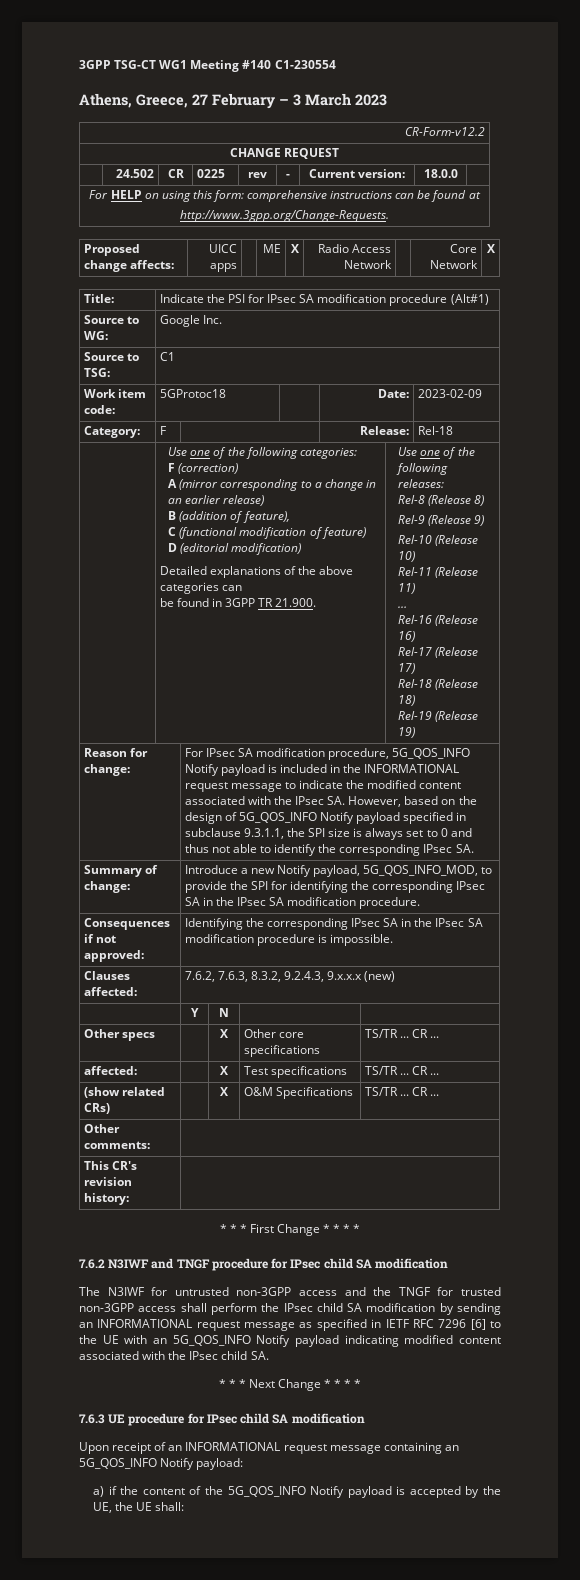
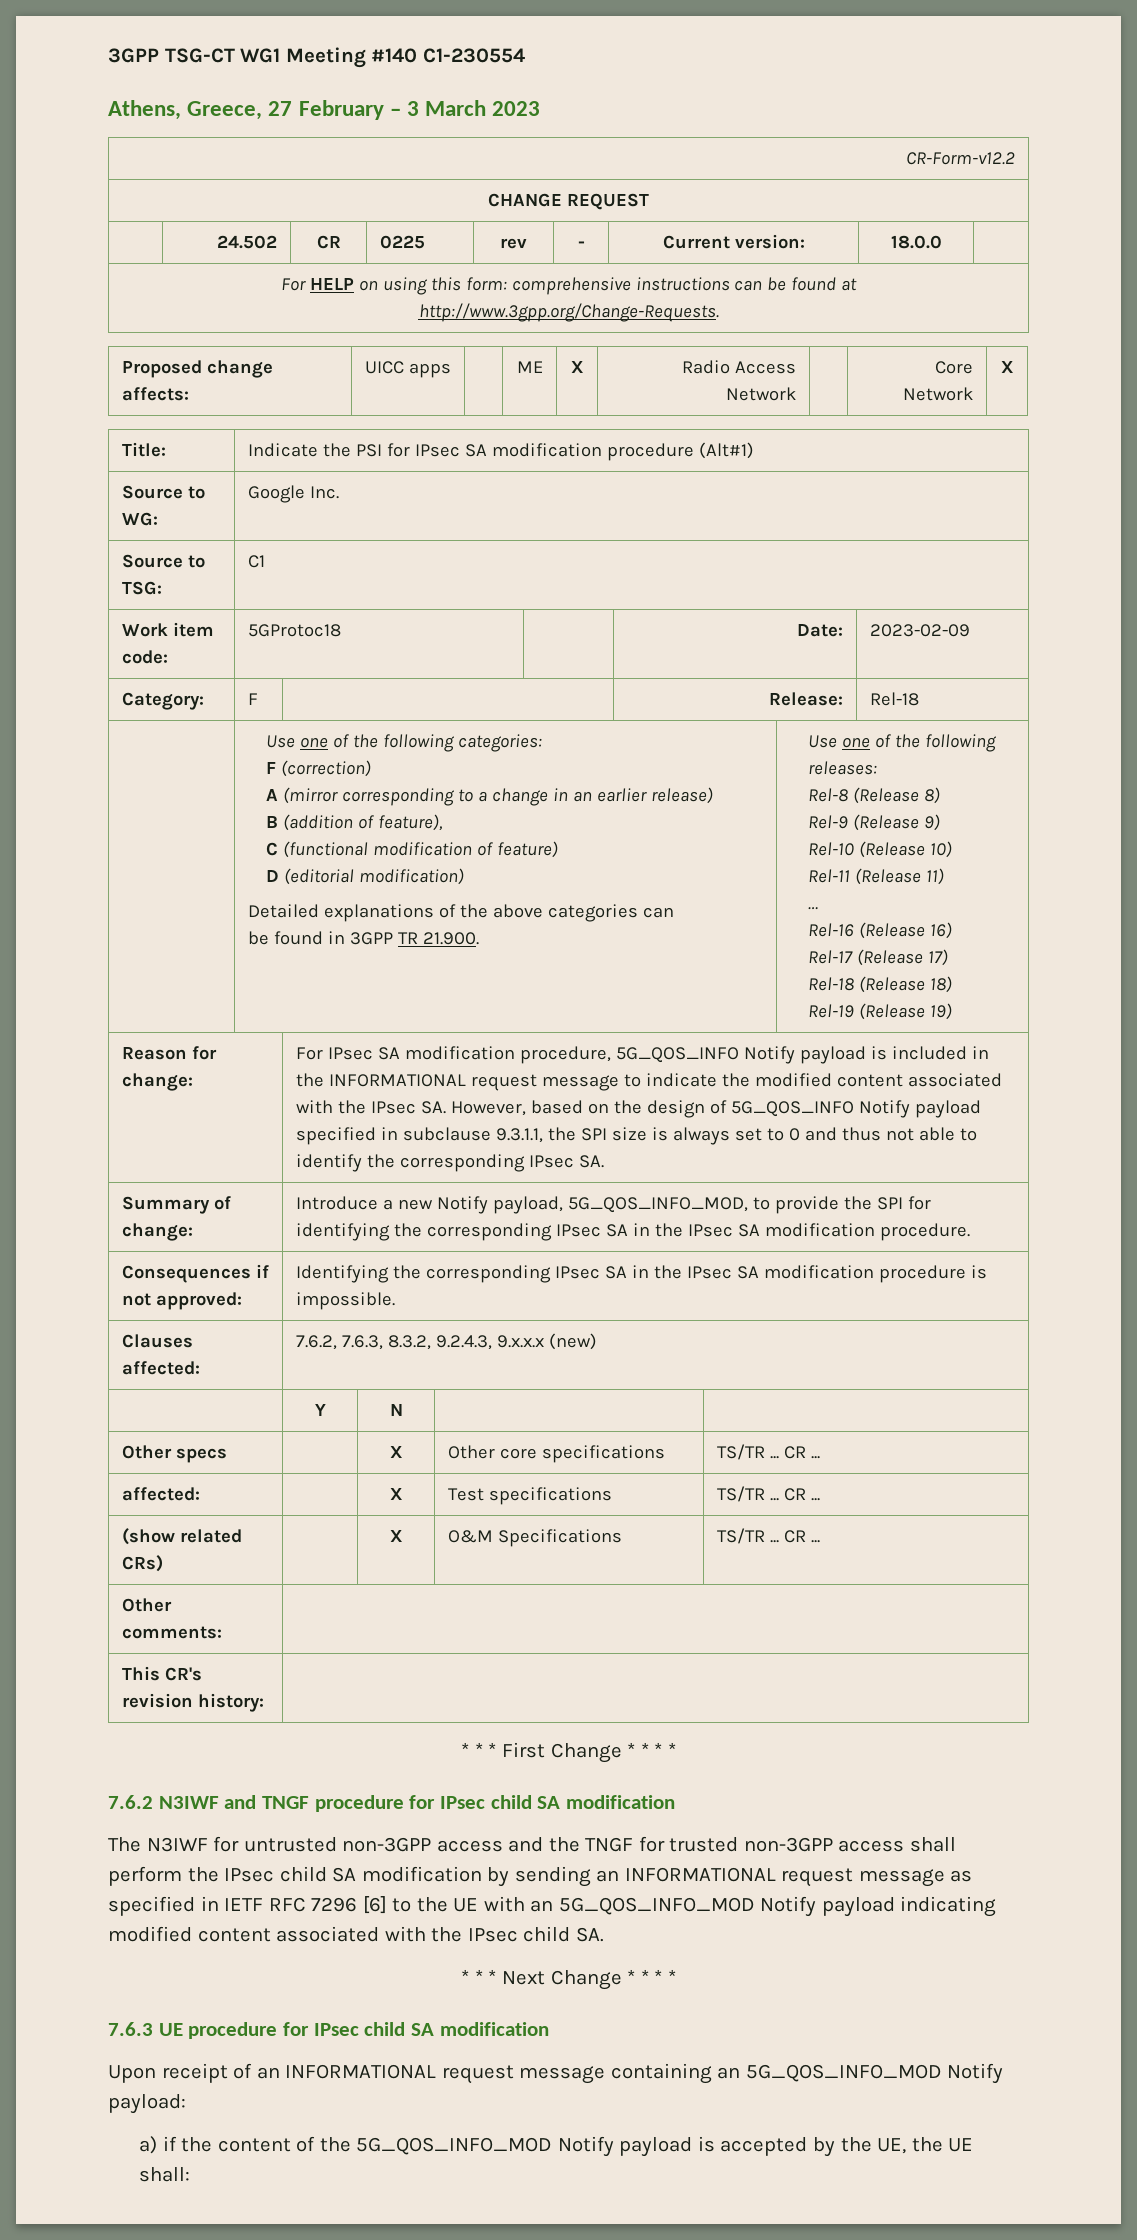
[172,1335,251,1346] 5G_QOS_INFO -> [558,1897,755,1915] 5G_QOS_INFO_MOD
[79,1458,157,1469] 5G_QOS_INFO -> [745,2064,942,2082] 5G_QOS_INFO_MOD
[227,1486,306,1497] 5G_QOS_INFO -> [356,2137,553,2155] 5G_QOS_INFO_MOD

